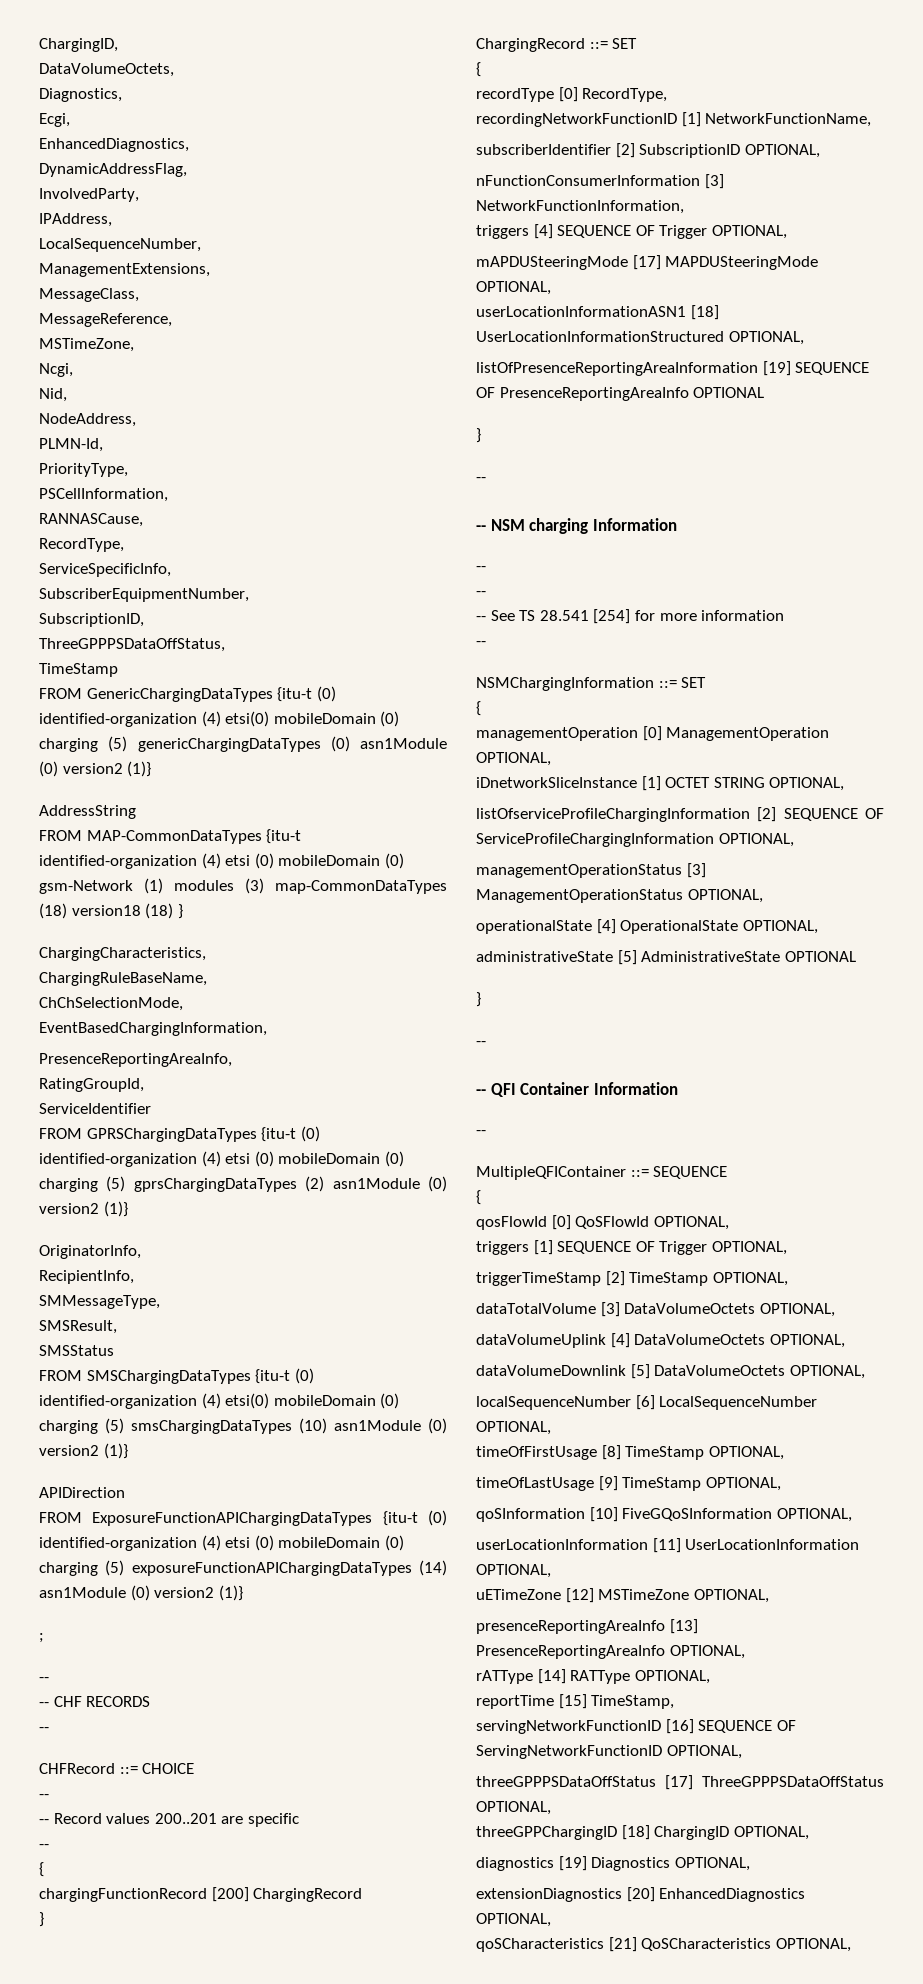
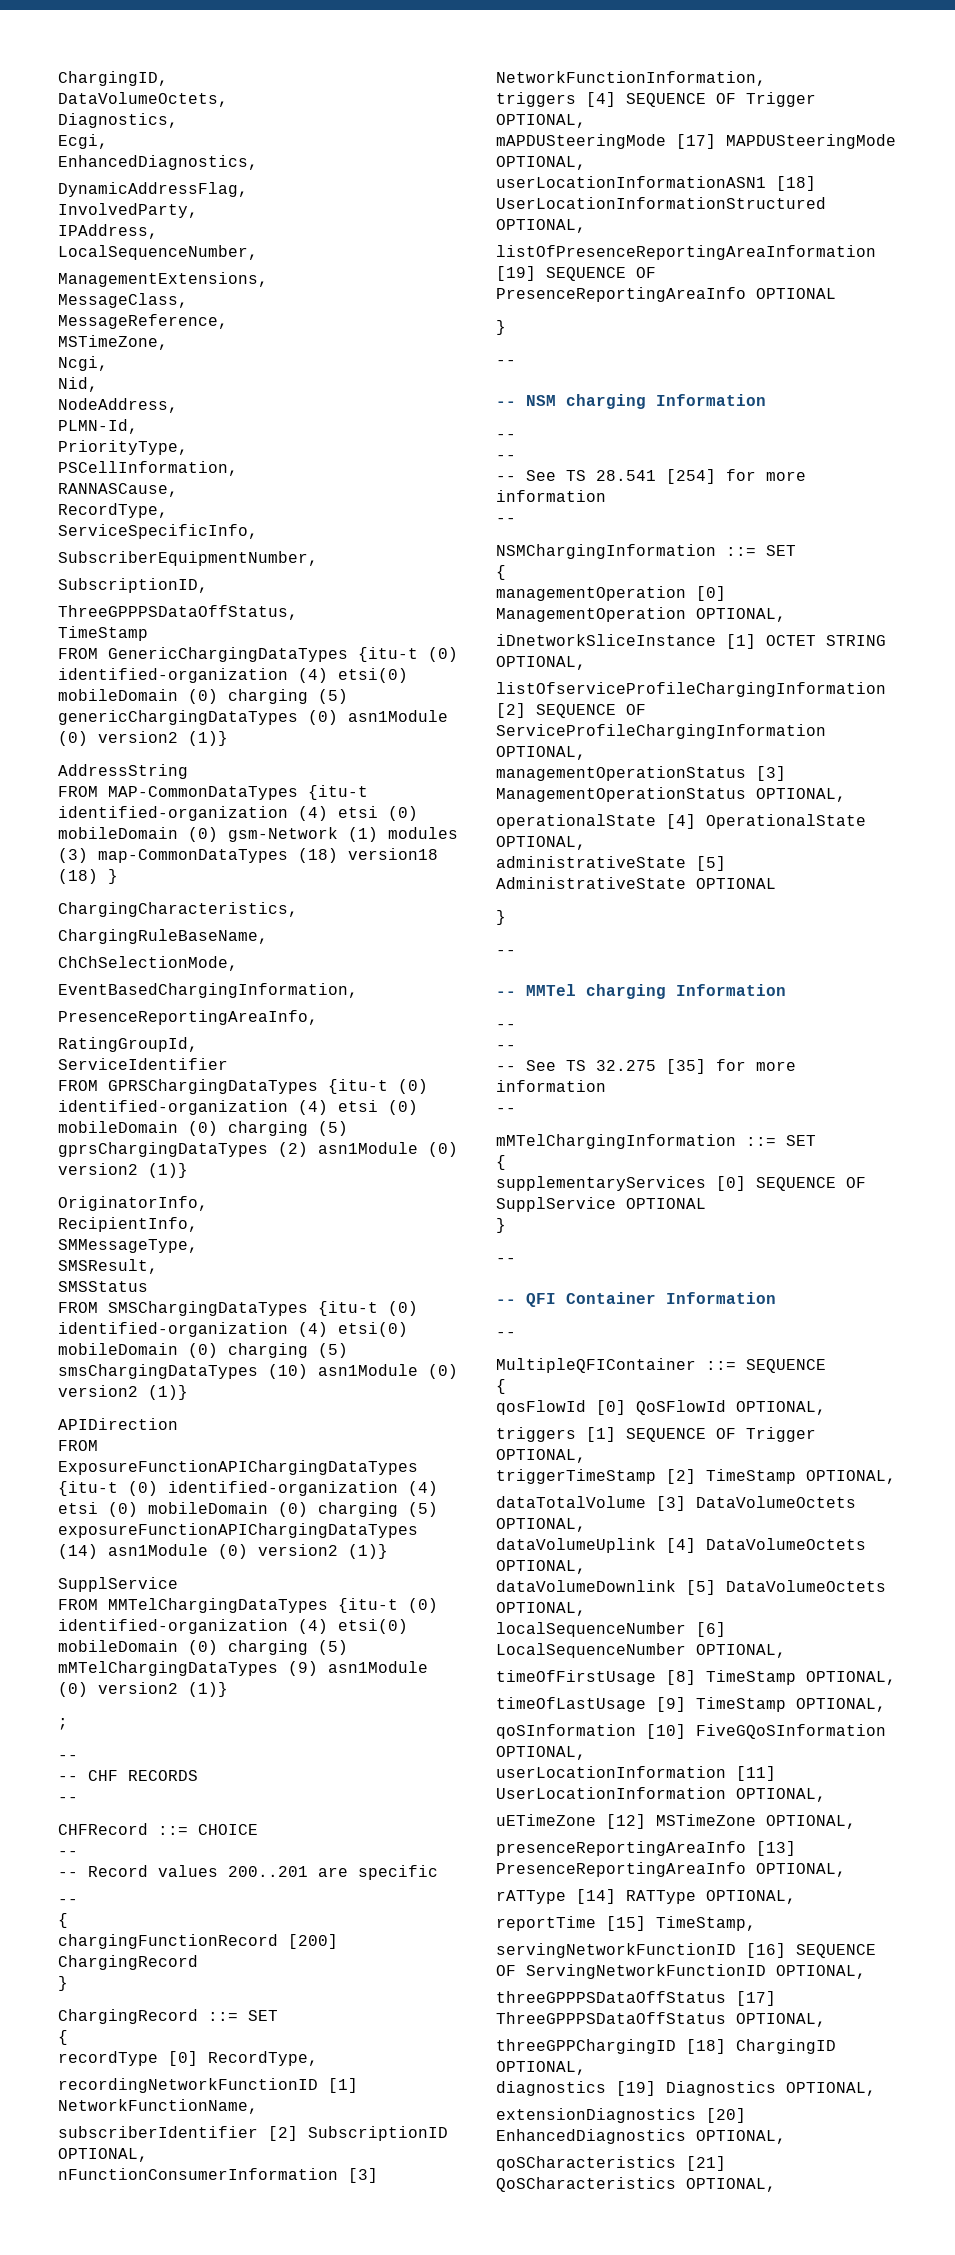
(243, 1593) none -> [58,1577,178,1592] [58,1598,438,1613] [58,1619,408,1634] [58,1640,348,1655] [58,1661,428,1676] [58,1682,228,1697] // SupplService // FROM MMTelChargingDataTypes {itu-t (0) identified-organization (4) etsi(0) mobileDomain (0) charging (5) mMTelChargingDataTypes (9) asn1Module (0) version2 (1)}
(486, 1043) none -> [496,984,786,999] [496,1024,516,1029] [496,1045,516,1050] [496,1059,796,1074] [496,1080,606,1092] [496,1108,516,1113] [496,1134,816,1149] [496,1155,506,1170] [496,1176,866,1191] [496,1197,706,1212] [496,1218,506,1233] [496,1258,516,1263] // -- MMTel charging Information // -- // -- // -- See TS 32.275 [35] for more information // -- // mMTelChargingInformation ::= SET // { // supplementaryServices [0] SEQUENCE OF SupplService OPTIONAL // } // --

